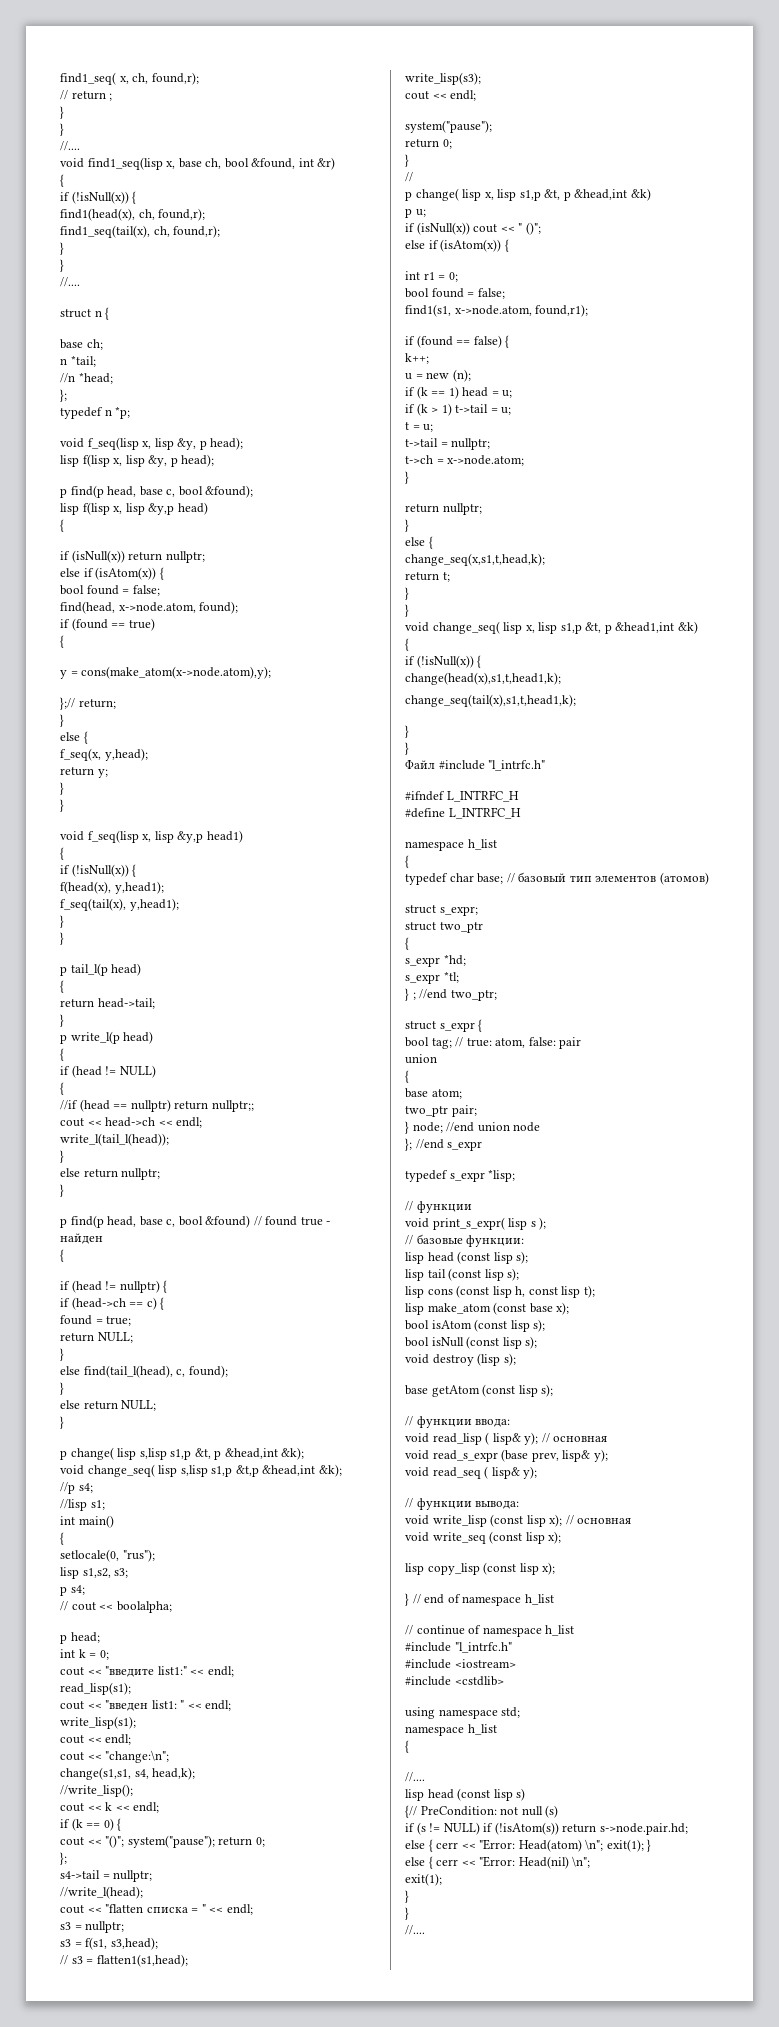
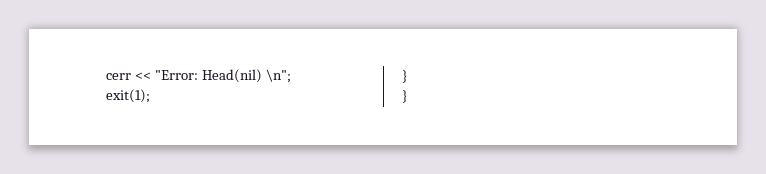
[60,72,199,85] [60,90,113,101] [60,106,64,119] [60,123,64,136] [60,141,80,151] [60,157,336,170] [60,174,64,187] [60,191,137,204] [60,208,206,221] [60,225,221,238] [60,242,64,255] [60,259,64,272] [60,277,80,287] [60,307,110,320] [60,339,103,350] [60,355,96,367] [60,372,113,384] [60,389,67,402] [60,406,131,419] [60,437,244,450] [60,454,215,467] [60,485,254,498] [60,502,208,515] [60,519,64,532] [60,550,205,563] [60,567,164,580] [60,585,160,596] [60,601,239,614] [60,618,155,631] [60,635,64,648] [60,666,272,679] [60,697,116,710] [60,714,64,727] [60,731,88,744] [60,748,148,761] [60,767,108,778] [60,782,64,795] [60,799,64,812] [60,830,243,843] [60,847,64,860] [60,864,137,877] [60,881,164,894] [60,898,179,911] [60,915,64,928] [60,932,64,945] [60,963,142,976] [60,980,64,993] [60,998,155,1009] [60,1014,64,1027] [60,1031,154,1044] [60,1048,64,1061] [60,1065,156,1078] [60,1082,64,1095] [60,1099,254,1112] [60,1117,203,1128] [60,1133,169,1146] [60,1150,64,1163] [60,1168,161,1180] [60,1184,64,1197] [60,1215,331,1228] [60,1233,103,1244] [60,1249,64,1262] [60,1280,168,1293] [60,1297,165,1310] [60,1315,132,1326] [60,1332,133,1343] [60,1348,64,1361] [60,1365,228,1378] [60,1382,64,1395] [60,1400,157,1411] [60,1416,64,1429] [60,1447,305,1460] [60,1464,342,1477] [60,1482,93,1494] [60,1499,105,1511] [60,1515,114,1528] [60,1532,64,1545] [60,1549,155,1562] [60,1567,129,1579] [60,1585,85,1596] [60,1601,172,1613] [60,1632,100,1644] [60,1649,109,1660] [60,1666,234,1677] [60,1682,131,1695] [60,1700,232,1711] [60,1716,136,1729] [60,1734,132,1745] [60,1750,170,1763] [60,1767,196,1780] [60,1784,133,1797] [60,1802,160,1813] [60,1818,122,1831] [60,1835,265,1848] [60,1852,67,1865] [60,1870,153,1882] [60,1886,143,1899] [60,1904,253,1915] [60,1921,125,1933] [60,1937,158,1950] [60,1954,188,1967] [405,72,481,85] [405,90,477,101] [405,120,492,133] [405,139,452,149] [405,154,409,167] [405,172,413,182] [405,188,651,201] [405,208,426,218] [405,222,541,235] [405,239,509,252] [405,271,458,282] [405,288,505,299] [405,304,589,317] [405,335,510,348] [405,353,429,364] [405,369,471,382] [405,386,513,399] [405,403,512,416] [405,422,434,432] [405,438,491,450] [405,455,525,466] [405,471,409,484] [405,503,482,515] [405,519,409,532] [405,536,433,549] [405,553,545,566] [405,572,450,582] [405,587,409,600] [405,604,409,617] [405,621,698,634] [405,638,409,651] [405,655,482,668] [405,672,561,685] [405,694,576,707] [405,725,409,738] [405,742,409,755] [405,760,546,771] [405,790,519,802] [405,807,521,819] [405,839,497,851] [405,855,409,868] [405,872,709,885] [405,905,478,916] [405,922,483,933] [405,937,409,950] [405,954,466,967] [405,971,459,984] [405,988,497,1001] [405,1019,483,1032] [405,1037,582,1049] [405,1054,437,1064] [405,1070,409,1083] [405,1088,462,1099] [405,1105,477,1117] [405,1121,541,1134] [405,1138,483,1151] [405,1169,516,1182] [405,1201,472,1213] [405,1217,547,1230] [405,1234,525,1247] [405,1251,529,1264] [405,1268,520,1281] [405,1285,595,1298] [405,1302,570,1315] [405,1319,546,1332] [405,1336,538,1349] [405,1353,516,1366] [405,1384,554,1397] [405,1416,511,1428] [405,1432,608,1445] [405,1449,608,1462] [405,1466,538,1479] [405,1498,520,1510] [405,1514,632,1527] [405,1531,562,1544] [405,1562,556,1575] [405,1593,554,1606] [405,1625,575,1637] [405,1642,512,1653] [405,1659,516,1669] [405,1676,504,1686] [405,1707,521,1719] [405,1724,497,1736] [405,1740,409,1753] [405,1772,425,1782] [405,1788,526,1801] [405,1805,559,1818] [405,1822,688,1835] [405,1839,652,1852] [405,1856,433,1869] find1_seq( x, ch, found,r); // // return ; // } // } // //.... // void find1_seq(lisp x, base ch, bool &found, int &r) // { // if (!isNull(x)) { // find1(head(x), ch, found,r); // find1_seq(tail(x), ch, found,r); // } // } // //.... // struct n { // base ch; // n *tail; // //n *head; // }; // typedef n *p; // void f_seq(lisp x, lisp &y, p head); // lisp f(lisp x, lisp &y, p head); // p find(p head, base c, bool &found); // lisp f(lisp x, lisp &y,p head) // { // if (isNull(x)) return nullptr; // else if (isAtom(x)) { // bool found = false; // find(head, x->node.atom, found); // if (found == true) // { // y = cons(make_atom(x->node.atom),y); // };// return; // } // else { // f_seq(x, y,head); // return y; // } // } // void f_seq(lisp x, lisp &y,p head1) // { // if (!isNull(x)) { // f(head(x), y,head1); // f_seq(tail(x), y,head1); // } // } // p tail_l(p head) // { // return head->tail; // } // p write_l(p head) // { // if (head != NULL) // { // //if (head == nullptr) return nullptr;; // cout << head->ch << endl; // write_l(tail_l(head)); // } // else return nullptr; // } // p find(p head, base c, bool &found) // found true - найден // { // if (head != nullptr) { // if (head->ch == c) { // found = true; // return NULL; // } // else find(tail_l(head), c, found); // } // else return NULL; // } // p change( lisp s,lisp s1,p &t, p &head,int &k); // void change_seq( lisp s,lisp s1,p &t,p &head,int &k); // //p s4; // //lisp s1; // int main() // { // setlocale(0, "rus"); // lisp s1,s2, s3; // p s4; // // cout << boolalpha; // p head; // int k = 0; // cout << "введите list1:" << endl; // read_lisp(s1); // cout << "введен list1: " << endl; // write_lisp(s1); // cout << endl; // cout << "change:\n"; // change(s1,s1, s4, head,k); // //write_lisp(); // cout << k << endl; // if (k == 0) { // cout << "()"; system("pause"); return 0; // }; // s4->tail = nullptr; // //write_l(head); // cout << "flatten списка = " << endl; // s3 = nullptr; // s3 = f(s1, s3,head); // // s3 = flatten1(s1,head); // write_lisp(s3); // cout << endl; // system("pause"); // return 0; // } // // // p change( lisp x, lisp s1,p &t, p &head,int &k) // p u; // if (isNull(x)) cout << " ()"; // else if (isAtom(x)) { // int r1 = 0; // bool found = false; // find1(s1, x->node.atom, found,r1); // if (found == false) { // k++; // u = new (n); // if (k == 1) head = u; // if (k > 1) t->tail = u; // t = u; // t->tail = nullptr; // t->ch = x->node.atom; // } // return nullptr; // } // else { // change_seq(x,s1,t,head,k); // return t; // } // } // void change_seq( lisp x, lisp s1,p &t, p &head1,int &k) // { // if (!isNull(x)) { // change(head(x),s1,t,head1,k); // change_seq(tail(x),s1,t,head1,k); // } // } // Файл #include "l_intrfc.h" // #ifndef L_INTRFC_H // #define L_INTRFC_H // namespace h_list // { // typedef char base; // базовый тип элементов (атомов) // struct s_expr; // struct two_ptr // { // s_expr *hd; // s_expr *tl; // } ; //end two_ptr; // struct s_expr { // bool tag; // true: atom, false: pair // union // { // base atom; // two_ptr pair; // } node; //end union node // }; //end s_expr // typedef s_expr *lisp; // // функции // void print_s_expr( lisp s ); // // базовые функции: // lisp head (const lisp s); // lisp tail (const lisp s); // lisp cons (const lisp h, const lisp t); // lisp make_atom (const base x); // bool isAtom (const lisp s); // bool isNull (const lisp s); // void destroy (lisp s); // base getAtom (const lisp s); // // функции ввода: // void read_lisp ( lisp& y); // основная // void read_s_expr (base prev, lisp& y); // void read_seq ( lisp& y); // // функции вывода: // void write_lisp (const lisp x); // основная // void write_seq (const lisp x); // lisp copy_lisp (const lisp x); // } // end of namespace h_list // // continue of namespace h_list // #include "l_intrfc.h" // #include <iostream> // #include <cstdlib> // using namespace std; // namespace h_list // { // //.... // lisp head (const lisp s) // {// PreCondition: not null (s) // if (s != NULL) if (!isAtom(s)) return s->node.pair.hd; // else { cerr << "Error: Head(atom) \n"; exit(1); } // else { -> (106, 76) none
[405,1925,425,1935] // //.... -> (408, 96) none

